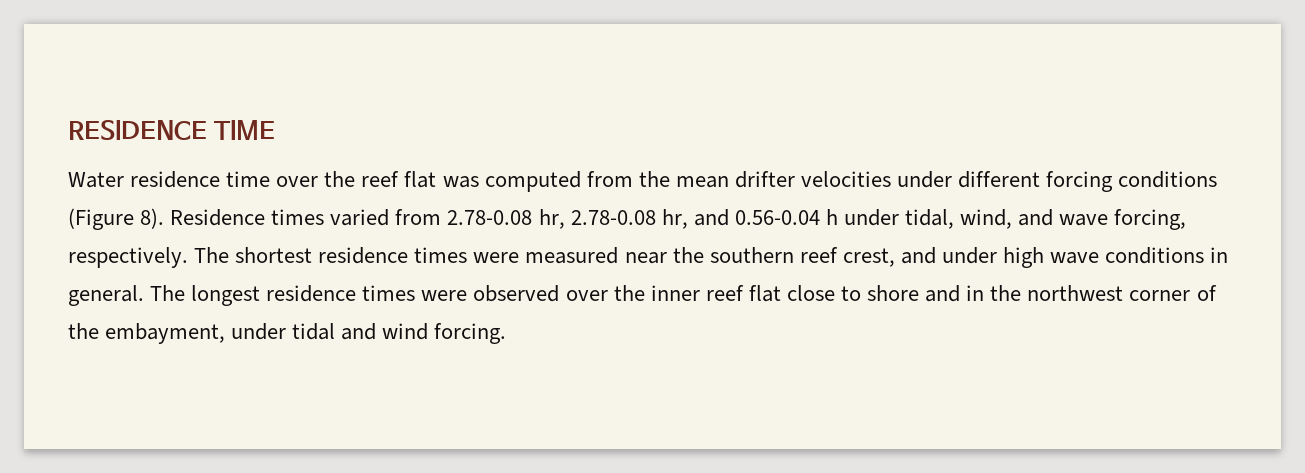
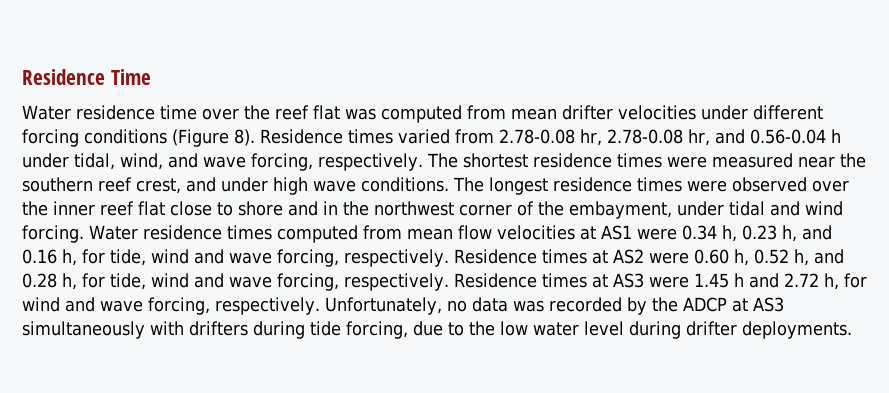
[68,120,276,140] RESIDENCE TIME -> [22,69,151,85] Residence Time
[638,171,670,187] the -> (506, 112) none
[1105,247,1229,264] [68,285,144,306] conditions in general. -> [361,177,449,192] conditions.
(507, 333) none -> [89,225,832,243] [22,249,844,267] [22,273,867,291] [22,297,784,315] [22,321,852,339] Water residence times computed from mean flow velocities at AS1 were 0.34 h, 0.23 h, and 0.16 h, for tide, wind and wave forcing, respectively. Residence times at AS2 were 0.60 h, 0.52 h, and 0.28 h, for tide, wind and wave forcing, respectively. Residence times at AS3 were 1.45 h and 2.72 h, for wind and wave forcing, respectively. Unfortunately, no data was recorded by the ADCP at AS3 simultaneously with drifters during tide forcing, due to the low water level during drifter deployments.

